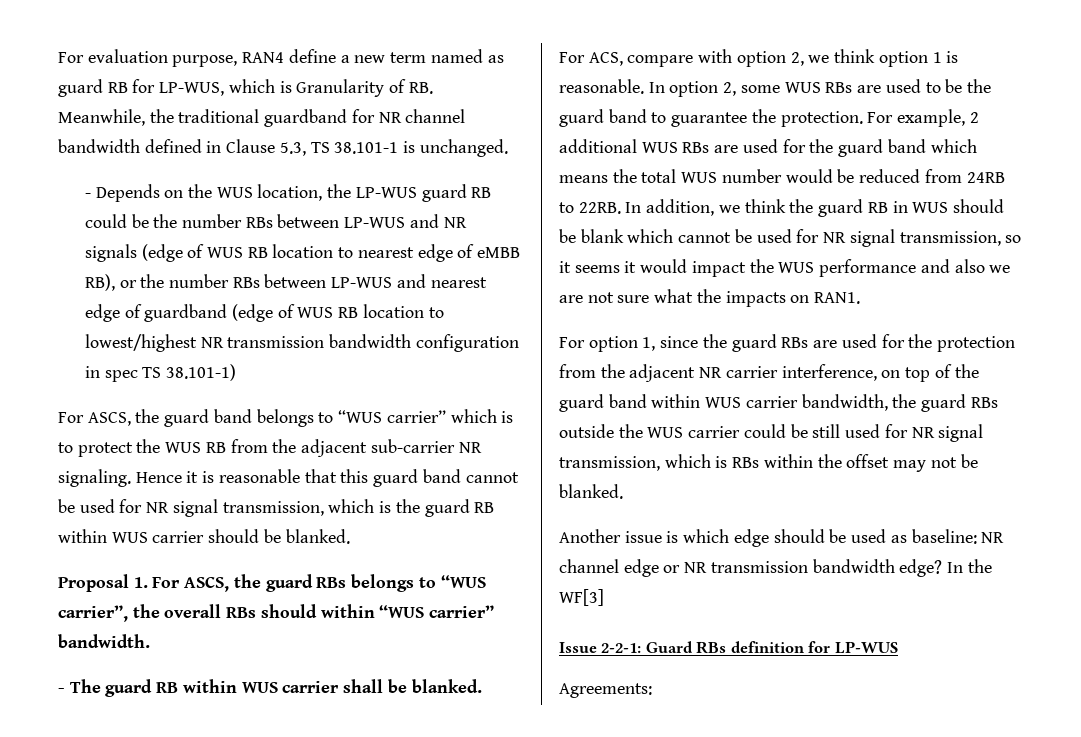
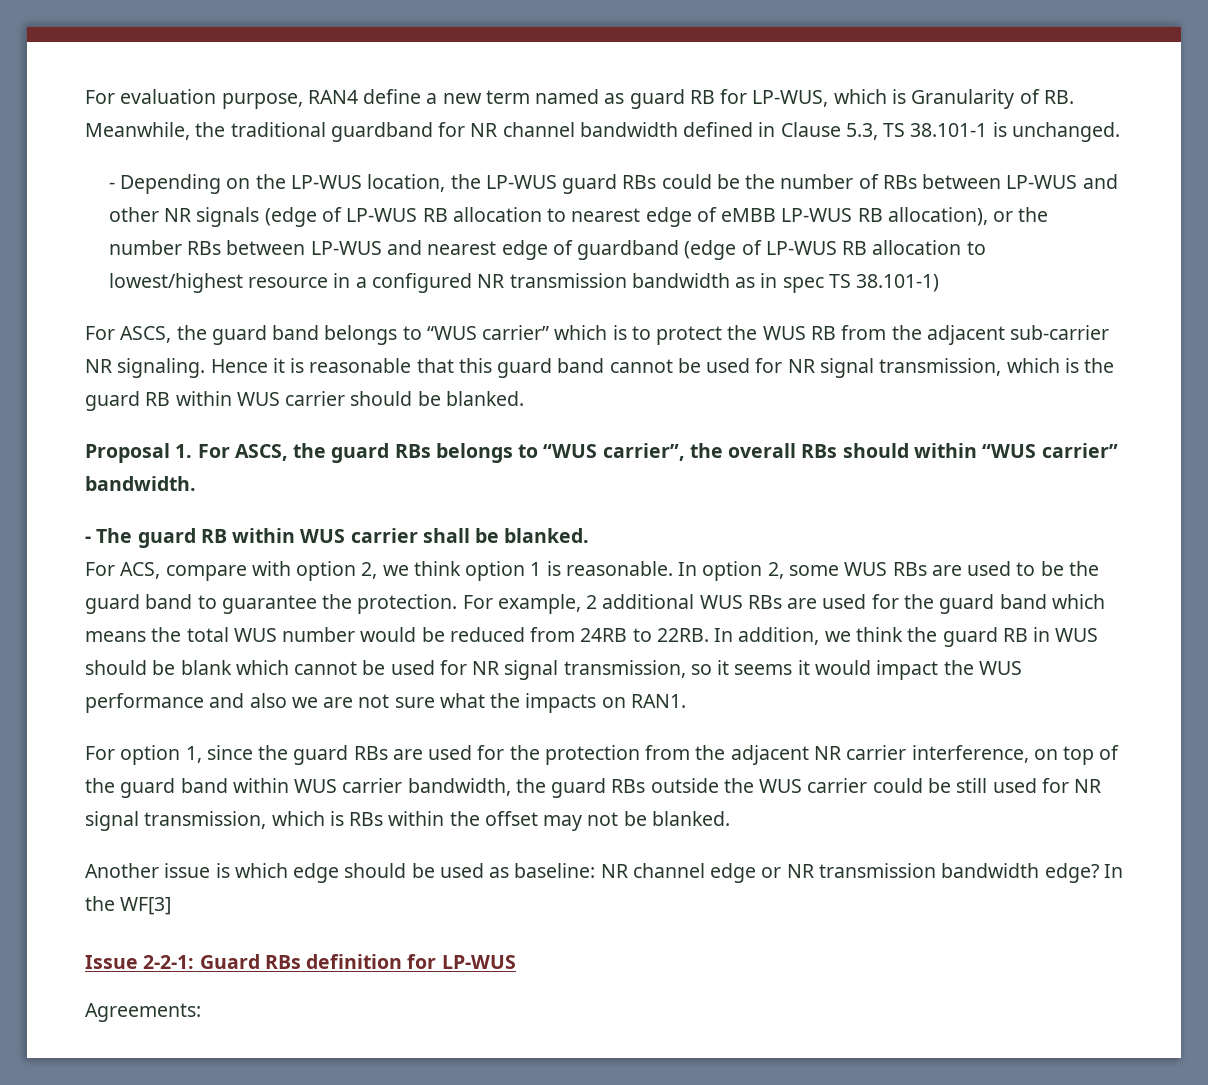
[95,184,160,202] Depends -> [120,174,222,194] Depending
[216,187,253,198] WUS -> [290,175,362,189] LP-WUS
[471,187,492,198] RB -> [622,175,657,189] RBs
[245,214,439,228] RBs between LP-WUS and -> [858,174,1118,189] [108,207,159,222] of RBs between LP-WUS and other
[207,244,334,258] WUS RB location -> [346,207,542,222] LP-WUS RB allocation
[84,274,115,291] RB), -> [781,207,988,226] LP-WUS RB allocation),
[297,304,444,318] [84,334,519,352] WUS RB location to lowest/highest NR transmission bandwidth configuration -> [765,240,986,255] [108,273,756,293] LP-WUS RB allocation to lowest/highest resource in a configured NR transmission bandwidth as

